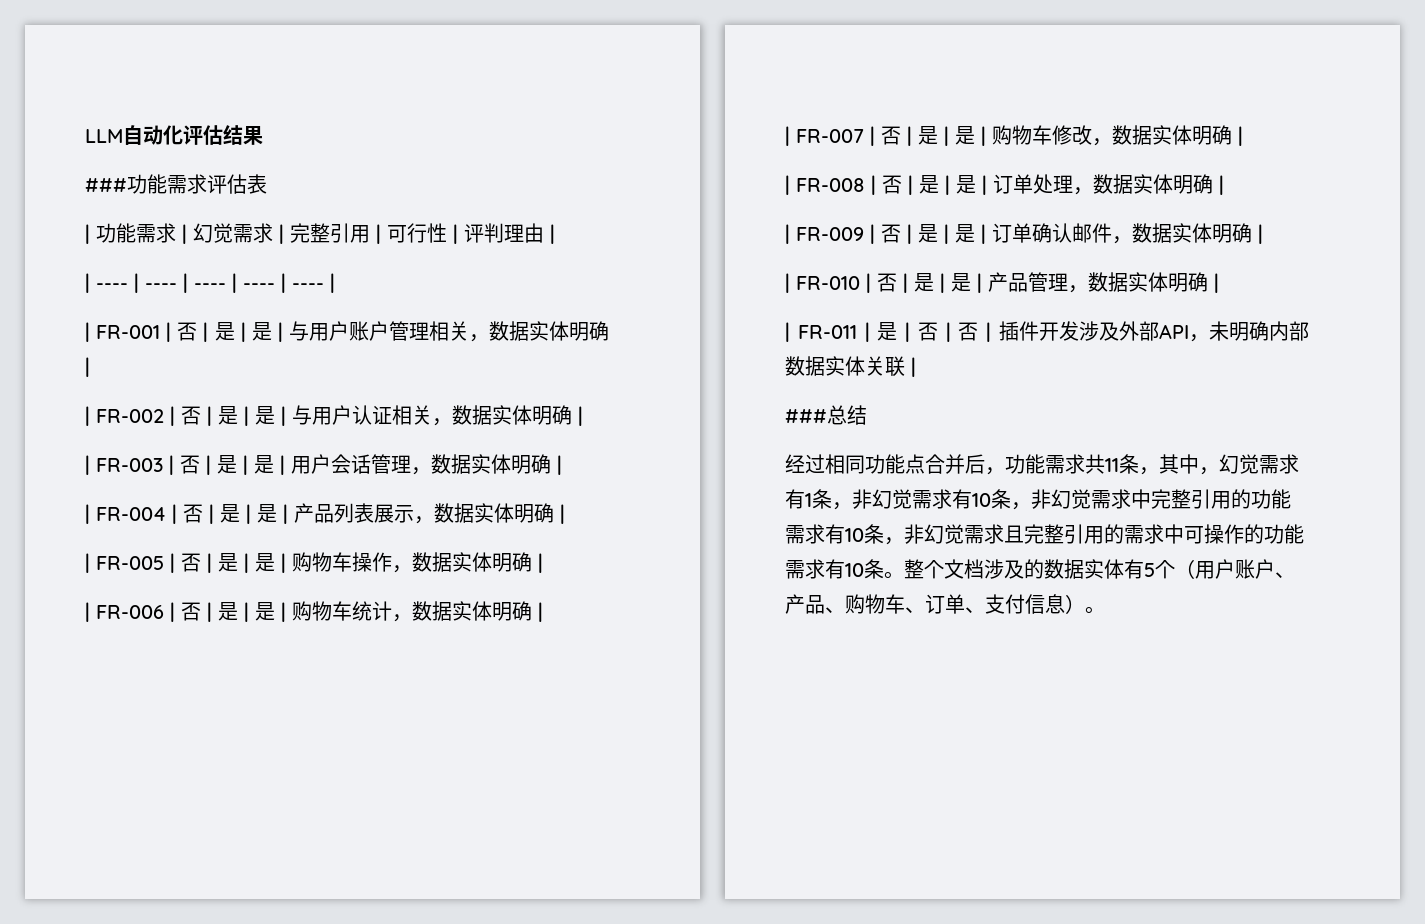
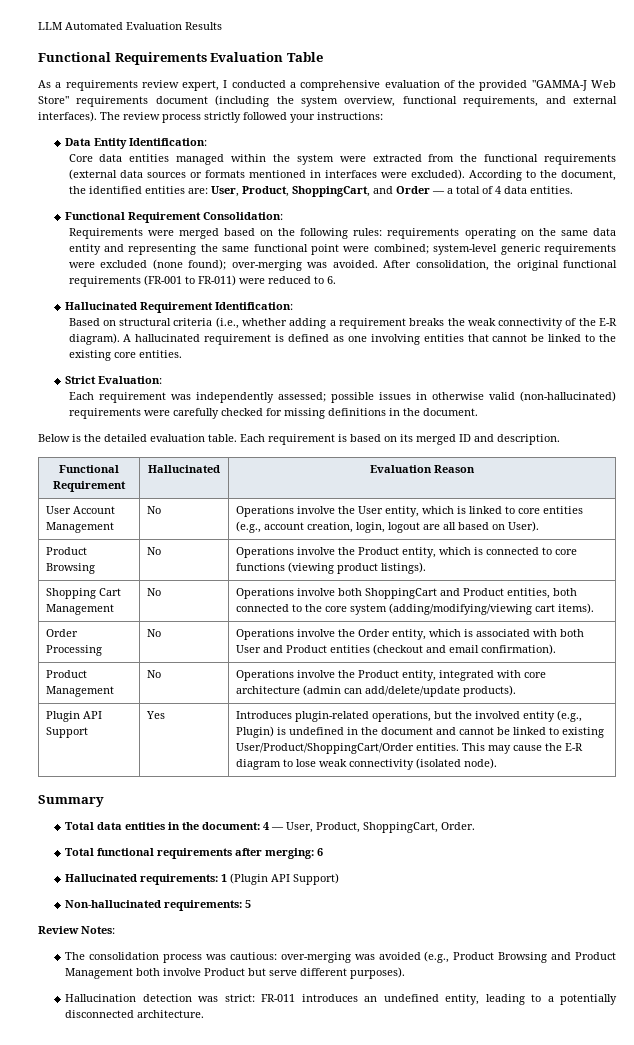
[123,125,263,145] [85,174,267,194] [85,223,555,244] [85,273,335,293] [85,321,609,342] [85,357,90,377] [85,405,583,426] [85,454,562,475] [85,503,565,524] [85,552,543,573] [85,601,543,622] [785,125,1243,146] [785,174,1224,195] [785,223,1263,244] [785,272,1219,293] [785,321,1309,342] [785,356,916,377] [785,405,867,425] [785,454,1299,475] [785,489,1291,510] [785,524,1304,545] [785,559,1295,579] [785,594,1105,614] 自动化评估结果 // ###功能需求评估表 // | 功能需求 | 幻觉需求 | 完整引用 | 可行性 | 评判理由 | // | ---- | ---- | ---- | ---- | ---- | // | FR-001 | 否 | 是 | 是 | 与用户账户管理相关，数据实体明确 | // | FR-002 | 否 | 是 | 是 | 与用户认证相关，数据实体明确 | // | FR-003 | 否 | 是 | 是 | 用户会话管理，数据实体明确 | // | FR-004 | 否 | 是 | 是 | 产品列表展示，数据实体明确 | // | FR-005 | 否 | 是 | 是 | 购物车操作，数据实体明确 | // | FR-006 | 否 | 是 | 是 | 购物车统计，数据实体明确 | // | FR-007 | 否 | 是 | 是 | 购物车修改，数据实体明确 | // | FR-008 | 否 | 是 | 是 | 订单处理，数据实体明确 | // | FR-009 | 否 | 是 | 是 | 订单确认邮件，数据实体明确 | // | FR-010 | 否 | 是 | 是 | 产品管理，数据实体明确 | // | FR-011 | 是 | 否 | 否 | 插件开发涉及外部API，未明确内部数据实体关联 | // ###总结 // 经过相同功能点合并后，功能需求共11条，其中，幻觉需求有1条，非幻觉需求有10条，非幻觉需求中完整引用的功能需求有10条，非幻觉需求且完整引用的需求中可操作的功能需求有10条。整个文档涉及的数据实体有5个（用户账户、产品、购物车、订单、支付信息）。 -> [65,22,222,30] [38,52,323,65] [38,80,616,91] [38,95,617,107] [38,111,383,123] [65,138,208,149] [68,154,617,165] [68,169,617,181] [68,186,573,197] [65,212,284,223] [68,228,617,239] [68,244,616,255] [68,259,617,271] [68,275,336,287] [65,302,294,313] [68,317,617,329] [68,333,616,345] [68,350,182,361] [65,376,163,384] [68,391,616,403] [68,408,478,419] [38,434,560,445] [59,465,119,473] [53,481,126,492] [148,465,220,473] [370,465,476,473] [45,506,115,514] [45,522,114,533] [146,506,161,514] [235,506,583,517] [235,521,539,533] [45,547,87,555] [45,563,95,574] [146,547,161,555] [235,547,577,558] [235,562,426,574] [45,588,121,599] [45,604,114,615] [146,588,161,596] [235,588,577,599] [235,603,594,615] [45,629,78,637] [45,645,102,656] [146,629,161,637] [235,629,584,640] [235,644,556,655] [45,670,87,678] [45,686,114,697] [146,670,161,678] [235,670,546,681] [235,685,516,697] [45,711,102,722] [45,727,88,738] [145,711,165,719] [235,710,582,722] [235,726,604,738] [235,743,583,754] [235,758,497,770] [38,795,104,807] [65,822,476,833] [65,848,324,859] [65,873,340,885] [65,900,252,911] [38,926,115,934] [65,951,616,963] [65,967,406,979] [65,994,617,1005] [65,1010,205,1018] Automated Evaluation Results // Functional Requirements Evaluation Table // As a requirements review expert, I conducted a comprehensive evaluation of the provided "GAMMA-J Web Store" requirements document (including the system overview, functional requirements, and external interfaces). The review process strictly followed your instructions: // Data Entity Identification: // Core data entities managed within the system were extracted from the functional requirements (external data sources or formats mentioned in interfaces were excluded). According to the document, the identified entities are: User, Product, ShoppingCart, and Order — a total of 4 data entities. // Functional Requirement Consolidation: // Requirements were merged based on the following rules: requirements operating on the same data entity and representing the same functional point were combined; system-level generic requirements were excluded (none found); over-merging was avoided. After consolidation, the original functional requirements (FR-001 to FR-011) were reduced to 6. // Hallucinated Requirement Identification: // Based on structural criteria (i.e., whether adding a requirement breaks the weak connectivity of the E-R diagram). A hallucinated requirement is defined as one involving entities that cannot be linked to the existing core entities. // Strict Evaluation: // Each requirement was independently assessed; possible issues in otherwise valid (non-hallucinated) requirements were carefully checked for missing definitions in the document. // Below is the detailed evaluation table. Each requirement is based on its merged ID and description. // Functional Requirement | Hallucinated | Evaluation Reason // User Account Management | No | Operations involve the User entity, which is linked to core entities (e.g., account creation, login, logout are all based on User). // Product Browsing | No | Operations involve the Product entity, which is connected to core functions (viewing product listings). // Shopping Cart Management | No | Operations involve both ShoppingCart and Product entities, both connected to the core system (adding/modifying/viewing cart items). // Order Processing | No | Operations involve the Order entity, which is associated with both User and Product entities (checkout and email confirmation). // Product Management | No | Operations involve the Product entity, integrated with core architecture (admin can add/delete/update products). // Plugin API Support | Yes | Introduces plugin-related operations, but the involved entity (e.g., Plugin) is undefined in the document and cannot be linked to existing User/Product/ShoppingCart/Order entities. This may cause the E-R diagram to lose weak connectivity (isolated node). // Summary // Total data entities in the document: 4 — User, Product, ShoppingCart, Order. // Total functional requirements after merging: 6 // Hallucinated requirements: 1 (Plugin API Support) // Non-hallucinated requirements: 5 // Review Notes: // The consolidation process was cautious: over-merging was avoided (e.g., Product Browsing and Product Management both involve Product but serve different purposes). // Hallucination detection was strict: FR-011 introduces an undefined entity, leading to a potentially disconnected architecture.

